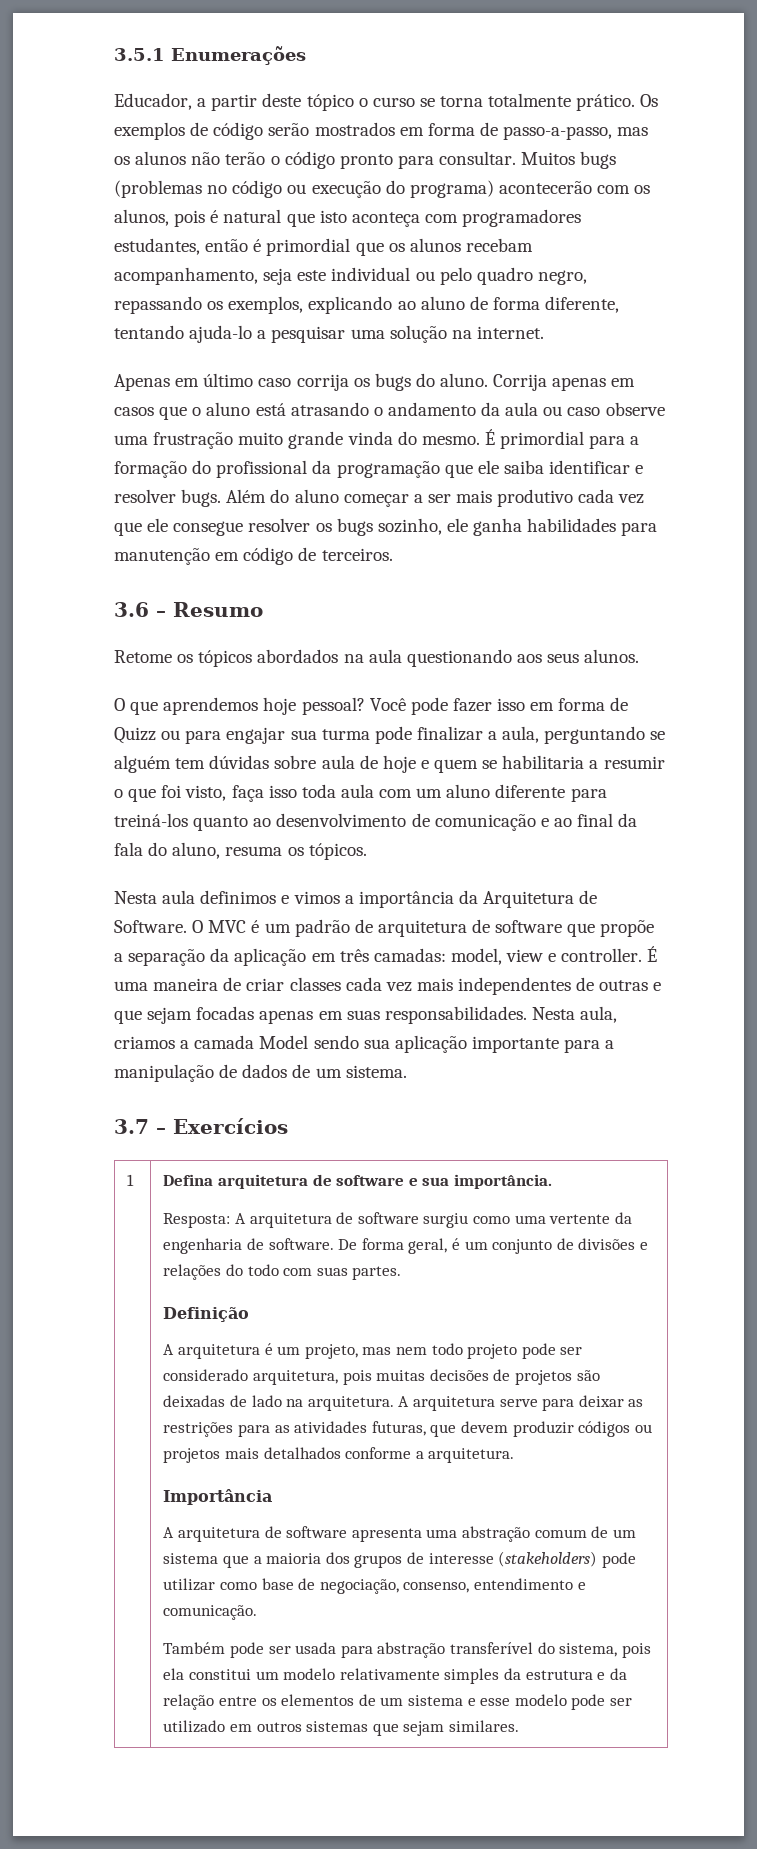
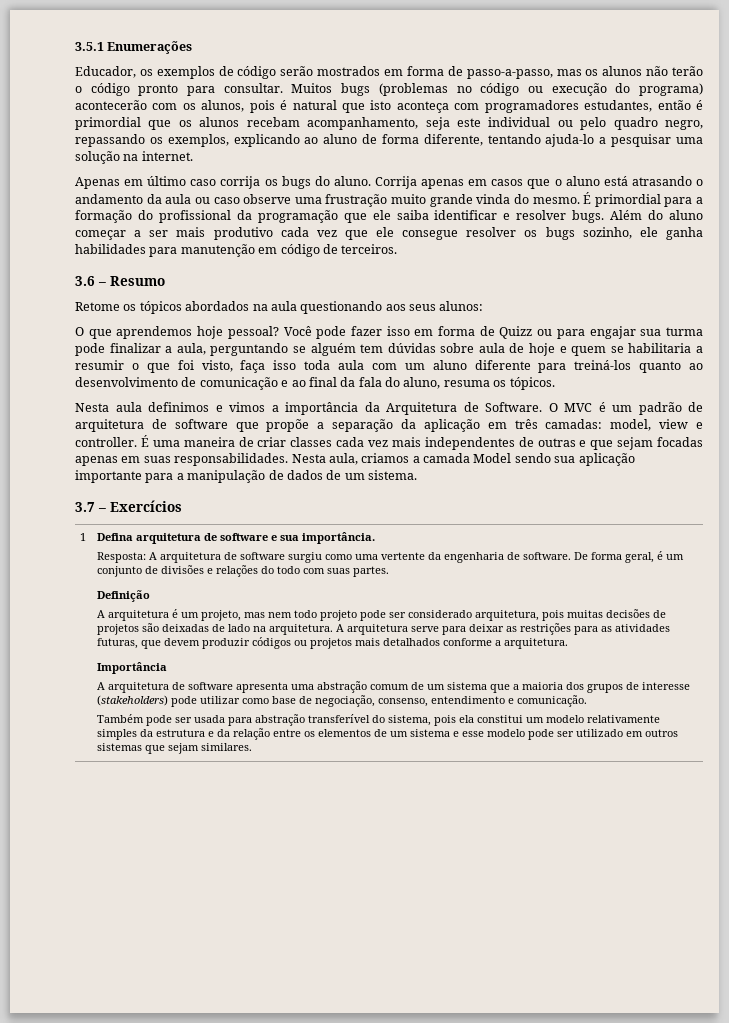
[197,93,659,111] a partir deste tópico o curso se torna totalmente prático. Os -> [139,69,153,76] os
[584,649,640,663] alunos. -> [439,301,484,311] alunos:

